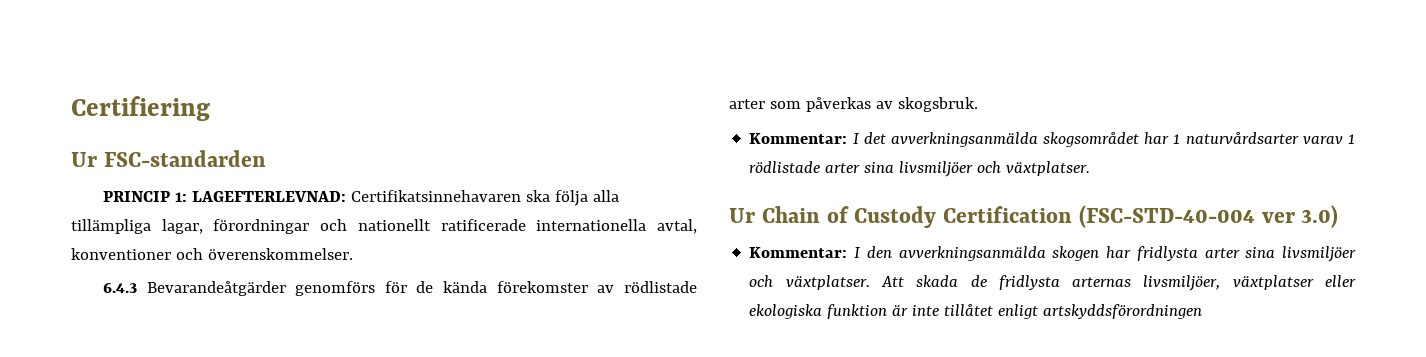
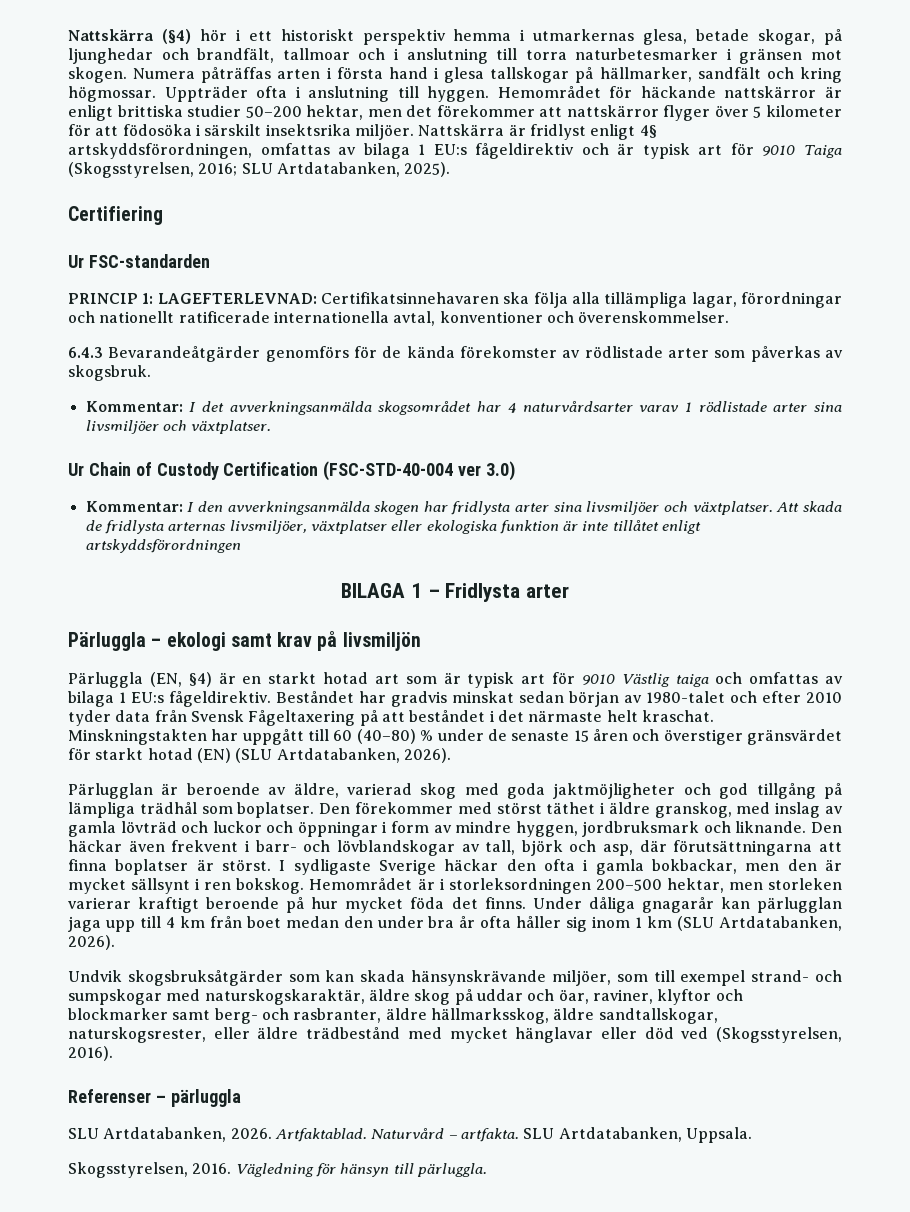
(71, 108) none -> [68,29,842,45] [68,48,842,64] [68,67,842,83] [68,86,842,102] [68,105,843,121] [68,124,657,140] [68,143,843,159] [68,162,451,178] Nattskärra (§4) hör i ett historiskt perspektiv hemma i utmarkernas glesa, betade skogar, på ljunghedar och brandfält, tallmoar och i anslutning till torra naturbetesmarker i gränsen mot skogen. Numera påträffas arten i första hand i glesa tallskogar på hällmarker, sandfält och kring högmossar. Uppträder ofta i anslutning till hyggen. Hemområdet för häckande nattskärror är enligt brittiska studier 50–200 hektar, men det förekommer att nattskärror flyger över 5 kilometer för att födosöka i särskilt insektsrika miljöer. Nattskärra är fridlyst enligt 4§ artskyddsförordningen, omfattas av bilaga 1 EU:s fågeldirektiv och är typisk art för 9010 Taiga (Skogsstyrelsen, 2016; SLU Artdatabanken, 2025). //
[1173,134,1181,144] 1 -> [507,402,516,413] 4
(1203, 311) none -> [341,583,569,602] [68,631,421,651] [68,672,844,688] [68,691,842,707] [68,710,714,726] [68,729,842,745] [68,748,451,763] [68,783,842,799] [68,802,844,818] [68,821,842,837] [68,840,842,856] [68,859,843,875] [68,878,843,894] [68,897,843,913] [68,916,842,932] [68,935,115,950] [68,970,843,986] [68,989,743,1005] [68,1008,718,1024] [68,1027,843,1043] [68,1046,113,1061] [68,1089,241,1107] [68,1127,752,1143] [68,1162,487,1178] // BILAGA 1 – Fridlysta arter // Pärluggla – ekologi samt krav på livsmiljön // Pärluggla (EN, §4) är en starkt hotad art som är typisk art för 9010 Västlig taiga och omfattas av bilaga 1 EU:s fågeldirektiv. Beståndet har gradvis minskat sedan början av 1980-talet och efter 2010 tyder data från Svensk Fågeltaxering på att beståndet i det närmaste helt kraschat. Minskningstakten har uppgått till 60 (40–80) % under de senaste 15 åren och överstiger gränsvärdet för starkt hotad (EN) (SLU Artdatabanken, 2026). // Pärlugglan är beroende av äldre, varierad skog med goda jaktmöjligheter och god tillgång på lämpliga trädhål som boplatser. Den förekommer med störst täthet i äldre granskog, med inslag av gamla lövträd och luckor och öppningar i form av mindre hyggen, jordbruksmark och liknande. Den häckar även frekvent i barr- och lövblandskogar av tall, björk och asp, där förutsättningarna att finna boplatser är störst. I sydligaste Sverige häckar den ofta i gamla bokbackar, men den är mycket sällsynt i ren bokskog. Hemområdet är i storleksordningen 200–500 hektar, men storleken varierar kraftigt beroende på hur mycket föda det finns. Under dåliga gnagarår kan pärlugglan jaga upp till 4 km från boet medan den under bra år ofta håller sig inom 1 km (SLU Artdatabanken, 2026). // Undvik skogsbruksåtgärder som kan skada hänsynskrävande miljöer, som till exempel strand- och sumpskogar med naturskogskaraktär, äldre skog på uddar och öar, raviner, klyftor och blockmarker samt berg- och rasbranter, äldre hällmarksskog, äldre sandtallskogar, naturskogsrester, eller äldre trädbestånd med mycket hänglavar eller död ved (Skogsstyrelsen, 2016). // Referenser – pärluggla // SLU Artdatabanken, 2026. Artfaktablad. Naturvård – artfakta. SLU Artdatabanken, Uppsala. // Skogsstyrelsen, 2016. Vägledning för hänsyn till pärluggla.

